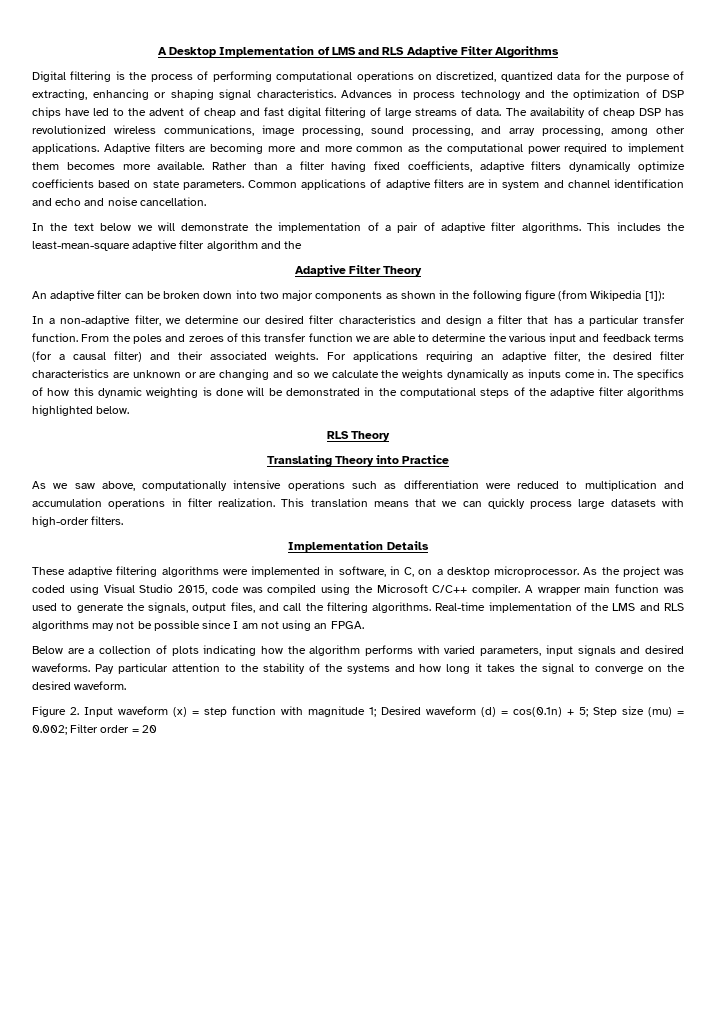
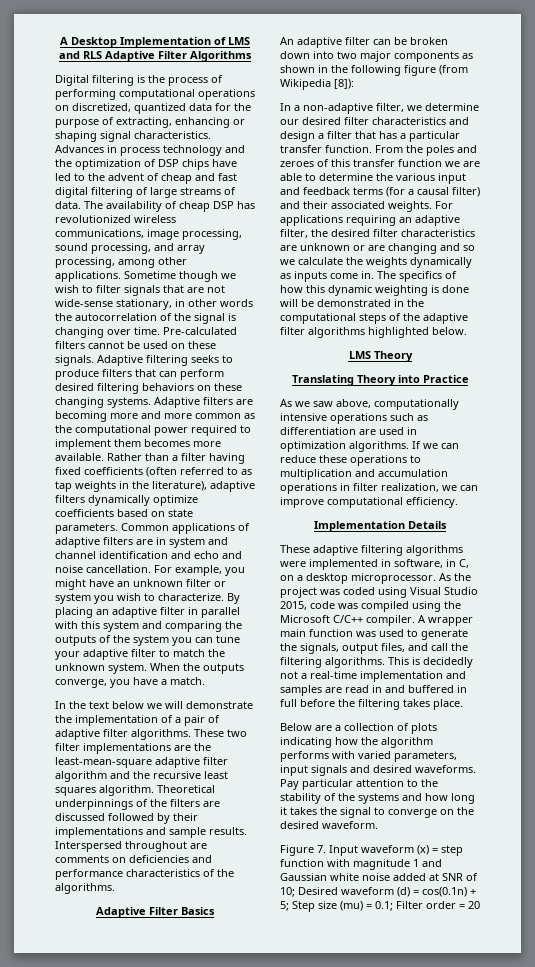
(99, 148) none -> [124,271,236,282] [55,285,225,296] [55,299,253,310] [55,313,236,324] [55,327,237,338] [55,341,216,349] [55,355,233,366] [55,369,224,380] [55,383,242,394] [55,397,151,408] Sometime though we wish to filter signals that are not wide-sense stationary, in other words the autocorrelation of the signal is changing over time. Pre-calculated filters cannot be used on these signals. Adaptive filtering seeks to produce filters that can perform desired filtering behaviors on these changing systems.
[407,161,472,172] coefficients, -> [84,467,252,477] [55,481,207,492] coefficients (often referred to as tap weights in the literature),
(206, 201) none -> [154,565,245,576] [55,579,226,590] [55,593,240,604] [55,607,240,618] [55,621,242,632] [55,635,240,646] [55,649,225,660] [55,663,244,674] [55,677,205,688] For example, you might have an unknown filter or system you wish to characterize. By placing an adaptive filter in parallel with this system and comparing the outputs of the system you can tune your adaptive filter to match the unknown system. When the outputs converge, you have a match.
[587,222,661,231] This includes -> [194,729,247,737] [55,743,191,754] These two filter implementations are
[294,265,423,276] // Adaptive Filter Theory -> [153,771,228,779] [55,785,215,796] [55,799,220,810] [55,813,198,824] [55,827,247,838] [55,841,207,852] [55,855,212,863] [55,869,234,880] [55,883,115,894] [96,907,215,918] recursive least squares algorithm. Theoretical underpinnings of the filters are discussed followed by their implementations and sample results. Interspersed throughout are comments on deficiencies and performance characteristics of the algorithms. // Adaptive Filter Basics
[644,291,664,301] [1]): -> [334,79,354,89] [8]):
[326,431,349,439] RLS -> [348,351,371,359] LMS
[485,481,560,489] were reduced -> [359,427,417,435] [280,441,459,452] [280,455,407,466] are used in optimization algorithms. If we can reduce these operations
[218,498,684,509] [32,516,124,527] realization. This translation means that we can quickly process large datasets with high-order filters. -> [381,483,478,492] [280,497,458,508] realization, we can improve computational efficiency.
[435,602,685,613] [32,620,364,631] Real-time implementation of the LMS and RLS algorithms may not be possible since I am not using an FPGA. -> [388,657,473,668] [280,671,466,682] [280,685,467,696] [280,699,463,710] This is decidedly not a real-time implementation and samples are read in and buffered in full before the filtering takes place.
[70,707,79,715] 2. -> [317,845,326,853] 7.
[369,707,376,717] 1; -> [413,859,442,867] [280,873,478,881] [280,887,295,897] 1 and Gaussian white noise added at SNR of 10;
[32,725,67,735] 0.002; -> [375,901,393,911] 0.1;

